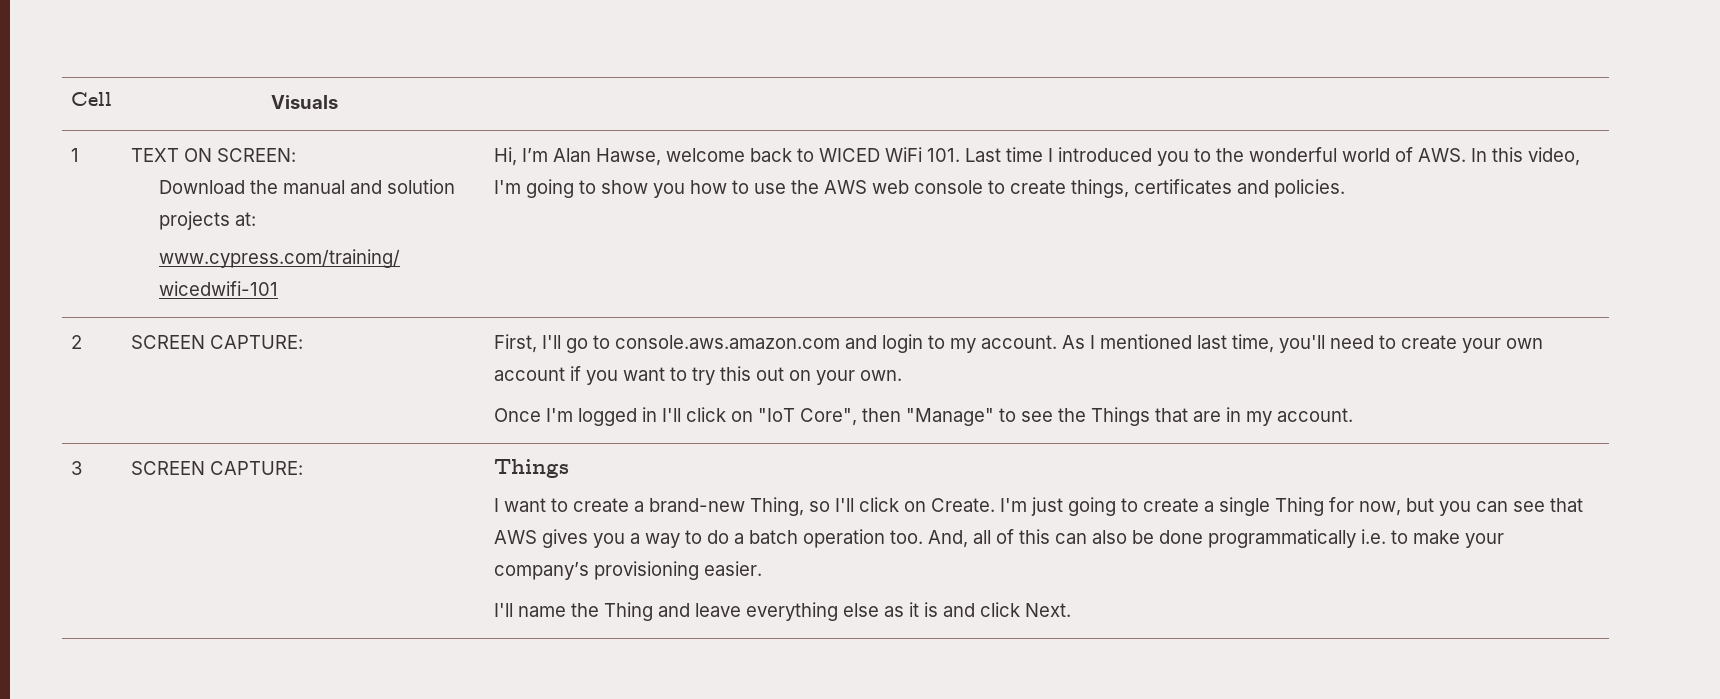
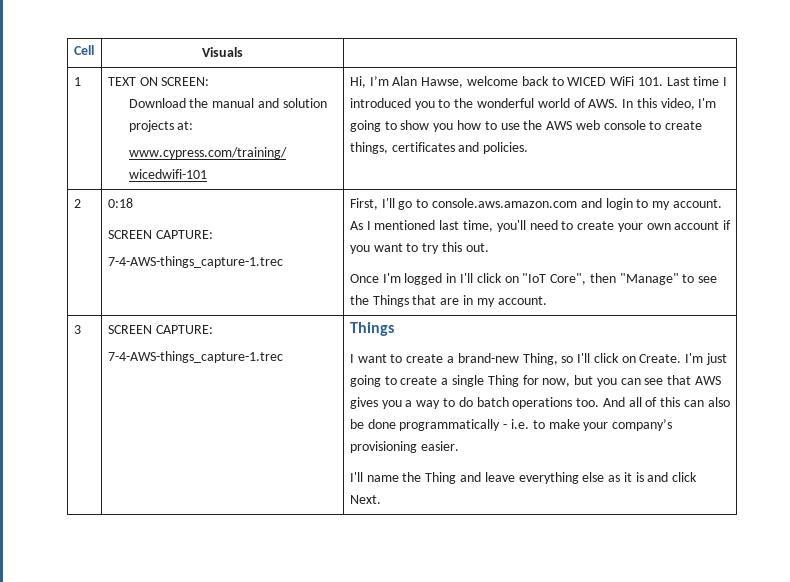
[131,335,304,349] SCREEN CAPTURE: -> [107,198,133,208] [107,230,213,239] [107,256,283,268] 0:18 // SCREEN CAPTURE: // 7-4-AWS-things_capture-1.trec
[756,367,903,385] out on your own. -> [465,243,489,252] out.
(304, 468) none -> [107,351,283,363] // 7-4-AWS-things_capture-1.trec
[734,529,969,548] a batch operation too. And, -> [476,397,625,409] batch operations too. And
(1357, 538) none -> [503,424,508,429] -

